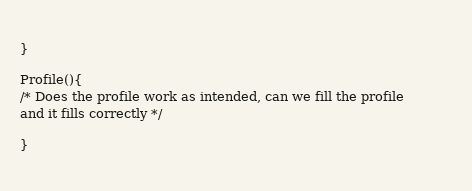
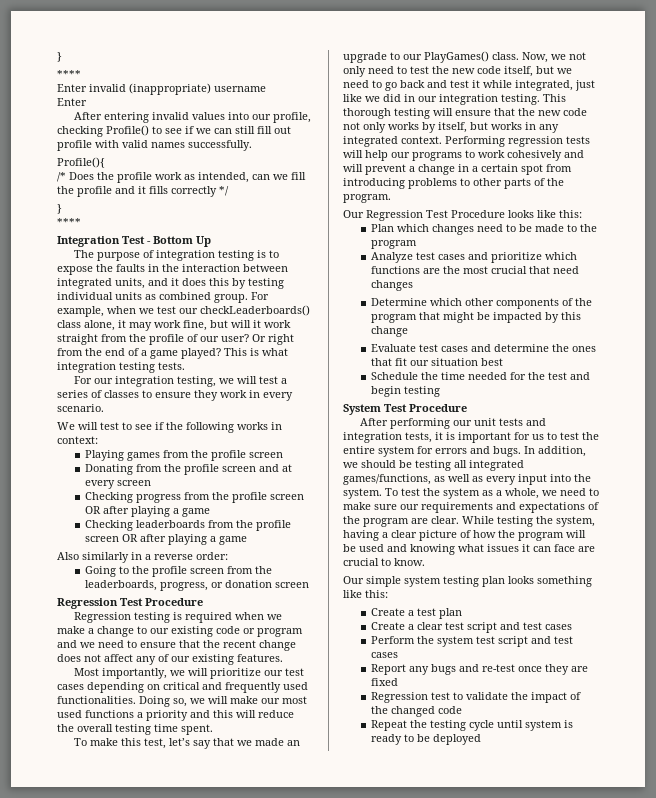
[20,43,28,55] } -> [57,52,62,62] [57,70,81,78] [57,83,266,95] [57,98,87,106] [74,112,312,123] [57,125,291,137] [57,140,252,151] } // **** // Enter invalid (inappropriate) username // Enter // After entering invalid values into our profile, checking Profile() to see if we can still fill out profile with valid names successfully.
(28, 145) none -> [57,218,81,226] [57,236,211,247] [74,250,280,261] [57,264,288,275] [57,278,284,289] [57,292,269,303] [57,305,310,317] [57,320,291,331] [57,334,294,345] [57,348,288,359] [57,362,185,373] [74,376,288,387] [57,390,293,401] [57,404,104,412] [57,422,282,433] [57,436,98,444] [84,450,283,461] [84,464,292,475] [84,480,151,489] [84,492,304,503] [84,506,210,517] [84,520,291,531] [84,534,247,545] [57,552,228,563] [84,566,272,577] [84,580,309,591] [57,598,203,609] [74,612,283,623] [57,626,303,637] [57,640,296,651] [57,654,283,665] [74,668,305,679] [57,682,308,693] [57,696,307,707] [57,710,294,721] [57,724,213,735] [74,738,301,749] [343,51,586,63] [343,66,572,77] [343,80,595,91] [343,94,566,105] [343,108,587,119] [343,122,559,133] [343,136,590,147] [343,150,584,161] [343,164,572,175] [343,178,564,189] [343,194,391,203] [343,210,582,221] [370,224,597,235] [370,240,417,249] [370,252,577,263] [370,266,579,274] [370,280,413,291] [370,298,592,309] [370,312,581,323] [370,326,408,337] [370,344,596,352] [370,358,503,366] [370,372,590,380] [370,386,440,397] [343,404,467,415] [360,418,547,429] [343,432,599,443] [343,446,586,457] [343,460,524,471] [343,474,591,485] [343,488,599,499] [343,502,599,513] [343,516,595,527] [343,530,586,541] [343,544,595,555] [343,558,425,566] [343,576,592,587] [343,590,388,598] [370,608,462,619] [370,622,572,633] [370,636,573,647] [370,652,398,658] [370,664,588,675] [370,678,398,686] [370,692,581,703] [370,706,462,717] [370,720,573,731] [370,734,481,745] // **** // Integration Test - Bottom Up // The purpose of integration testing is to expose the faults in the interaction between integrated units, and it does this by testing individual units as combined group. For example, when we test our checkLeaderboards() class alone, it may work fine, but will it work straight from the profile of our user? Or right from the end of a game played? This is what integration testing tests. // For our integration testing, we will test a series of classes to ensure they work in every scenario. // We will test to see if the following works in context: // Playing games from the profile screen // Donating from the profile screen and at every screen // Checking progress from the profile screen OR after playing a game // Checking leaderboards from the profile screen OR after playing a game // Also similarly in a reverse order: // Going to the profile screen from the leaderboards, progress, or donation screen // Regression Test Procedure // Regression testing is required when we make a change to our existing code or program and we need to ensure that the recent change does not affect any of our existing features. // Most importantly, we will prioritize our test cases depending on critical and frequently used functionalities. Doing so, we will make our most used functions a priority and this will reduce the overall testing time spent. // To make this test, let’s say that we made an upgrade to our PlayGames() class. Now, we not only need to test the new code itself, but we need to go back and test it while integrated, just like we did in our integration testing. This thorough testing will ensure that the new code not only works by itself, but works in any integrated context. Performing regression tests will help our programs to work cohesively and will prevent a change in a certain spot from introducing problems to other parts of the program. // Our Regression Test Procedure looks like this: // Plan which changes need to be made to the program // Analyze test cases and prioritize which functions are the most crucial that need changes // Determine which other components of the program that might be impacted by this change // Evaluate test cases and determine the ones that fit our situation best // Schedule the time needed for the test and begin testing // System Test Procedure // After performing our unit tests and integration tests, it is important for us to test the entire system for errors and bugs. In addition, we should be testing all integrated games/functions, as well as every input into the system. To test the system as a whole, we need to make sure our requirements and expectations of the program are clear. While testing the system, having a clear picture of how the program will be used and knowing what issues it can face are crucial to know. // Our simple system testing plan looks something like this: // Create a test plan // Create a clear test script and test cases // Perform the system test script and test cases // Report any bugs and re-test once they are fixed // Regression test to validate the impact of the changed code // Repeat the testing cycle until system is ready to be deployed

